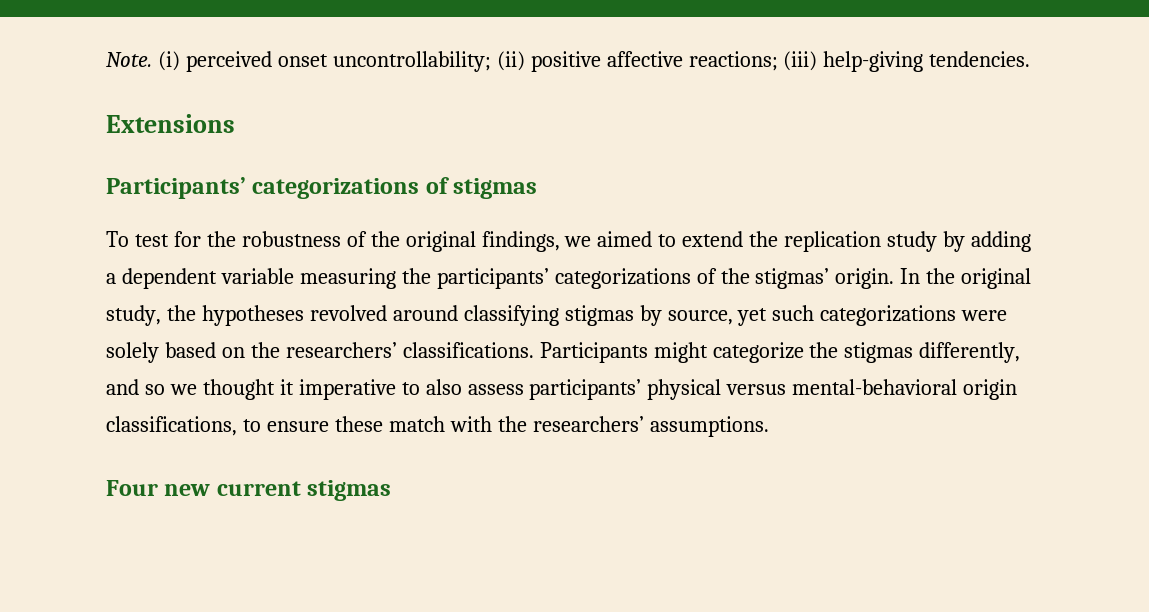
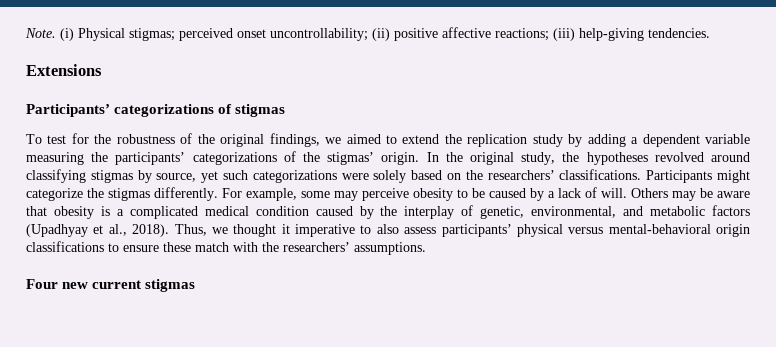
(180, 61) none -> [78,28,175,41] Physical stigmas;
[919,342,1021,363] [106,379,165,395] differently, and so -> [154,187,750,201] [26,205,750,219] [26,224,207,237] differently. For example, some may perceive obesity to be caused by a lack of will. Others may be aware that obesity is a complicated medical condition caused by the interplay of genetic, environmental, and metabolic factors (Upadhyay et al., 2018). Thus,
[106,416,237,436] classifications, -> [26,241,104,252] classifications

